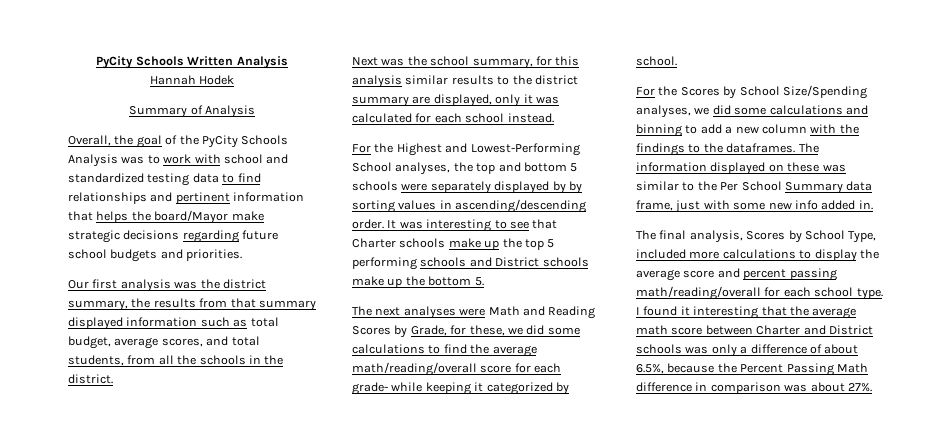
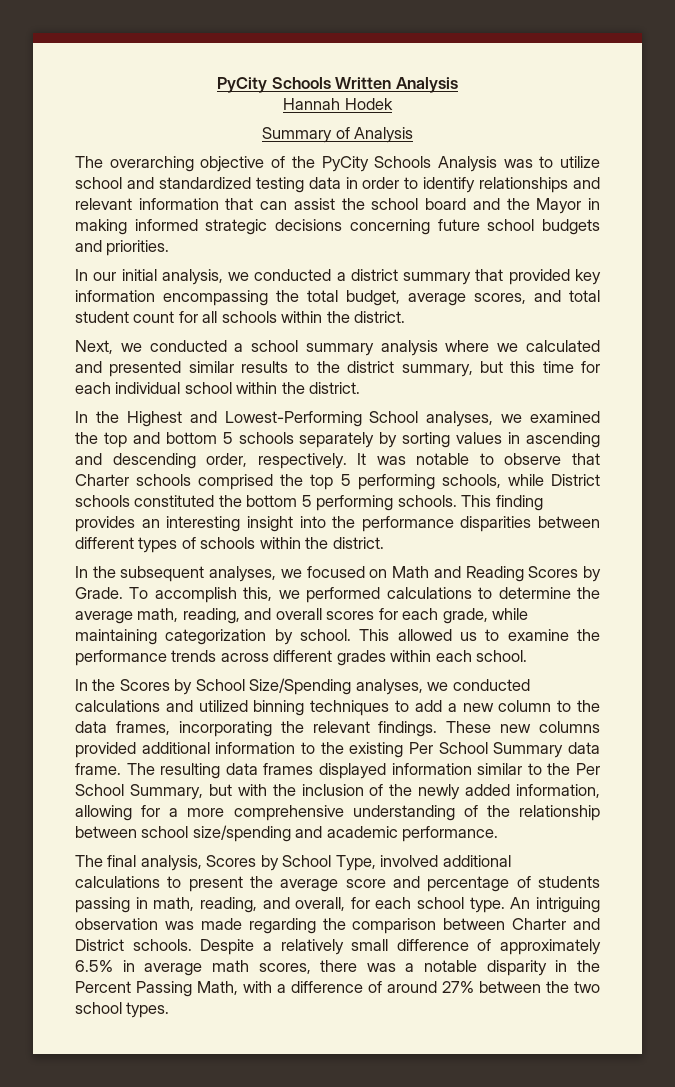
[68,135,162,148] Overall, the goal -> [75,156,265,172] The overarching objective
[163,154,221,164] work with -> [560,156,600,168] utilize
[222,173,261,183] to find -> [345,177,476,193] in order to identify
[175,192,230,204] pertinent -> [75,198,132,210] relevant
[96,210,264,224] helps the board/Mayor make -> [260,198,601,214] [75,219,198,235] can assist the school board and the Mayor in making informed
[182,230,239,243] regarding -> [349,219,430,235] concerning
[68,279,266,292] [68,298,316,311] [68,317,248,330] Our first analysis was the district summary, the results from that summary displayed information such as -> [75,269,601,285] [75,290,299,306] In our initial analysis, we conducted a district summary that provided key information encompassing the
[68,355,284,366] [68,374,113,384] [352,56,580,69] [352,75,402,88] students, from all the schools in the district. // Next was the school summary, for this analysis -> [75,311,406,323] [75,340,600,356] [75,361,182,377] student count for all schools within the district. // Next, we conducted a school summary analysis where we calculated and presented
[352,94,559,107] [352,113,554,123] [352,144,371,153] summary are displayed, only it was calculated for each school instead. // For -> [401,361,601,377] [75,382,361,394] [75,411,88,423] summary, but this time for each individual school within the district. // In
(451, 168) none -> [501,411,600,423] we examined
[401,181,582,194] [352,199,587,213] [352,219,529,232] were separately displayed by by sorting values in ascending/descending order. It was interesting to see -> [299,432,601,448] [75,453,562,469] separately by sorting values in ascending and descending order, respectively. It was notable to observe
[448,238,500,250] make up -> [198,474,274,490] comprised
[420,257,589,267] [352,276,484,288] [352,306,486,319] schools and District schools make up the bottom 5. // The next analyses were -> [441,474,600,488] [75,495,543,511] [75,516,600,532] [75,537,384,553] [75,566,388,582] schools, while District schools constituted the bottom 5 performing schools. This finding provides an interesting insight into the performance disparities between different types of schools within the district. // In the subsequent analyses, we focused on
[410,325,580,336] [352,344,537,357] [352,362,562,376] [352,382,569,395] [636,56,677,66] [636,87,655,96] Grade, for these, we did some calculations to find the average math/reading/overall score for each grade- while keeping it categorized by school. // For -> [75,587,601,603] [75,608,529,624] [75,629,600,645] [75,650,528,666] [75,679,88,691] Grade. To accomplish this, we performed calculations to determine the average math, reading, and overall scores for each grade, while maintaining categorization by school. This allowed us to examine the performance trends across different grades within each school. // In
[712,105,868,115] [636,124,682,137] did some calculations and binning -> [452,679,530,691] [75,700,390,716] conducted calculations and utilized binning techniques
[810,124,859,134] [636,143,819,156] [636,162,846,175] with the findings to the dataframes. The information displayed on these was -> [557,700,600,712] [75,721,600,737] [75,742,600,758] [75,763,472,779] to the data frames, incorporating the relevant findings. These new columns provided additional information to the existing Per School Summary data frame. The resulting data frames displayed information
[784,181,873,194] [636,200,873,213] Summary data frame, just with some new info added in. -> [129,784,600,800] [75,805,600,821] [75,825,499,842] Summary, but with the inclusion of the newly added information, allowing for a more comprehensive understanding of the relationship between school size/spending and academic performance.
[636,249,857,262] included more calculations to display -> [380,855,511,867] [75,876,243,892] involved additional calculations to present
[743,268,837,281] [636,286,883,300] [636,306,857,319] [636,325,873,335] [636,344,859,357] [636,363,868,376] [636,382,872,394] percent passing math/reading/overall for each school type. I found it interesting that the average math score between Charter and District schools was only a difference of about 6.5%, because the Percent Passing Math difference in comparison was about 27%. -> [427,876,600,892] [75,897,600,913] [75,918,600,934] [75,939,601,955] [75,960,600,976] [75,981,600,997] [75,1002,170,1018] percentage of students passing in math, reading, and overall, for each school type. An intriguing observation was made regarding the comparison between Charter and District schools. Despite a relatively small difference of approximately 6.5% in average math scores, there was a notable disparity in the Percent Passing Math, with a difference of around 27% between the two school types.

